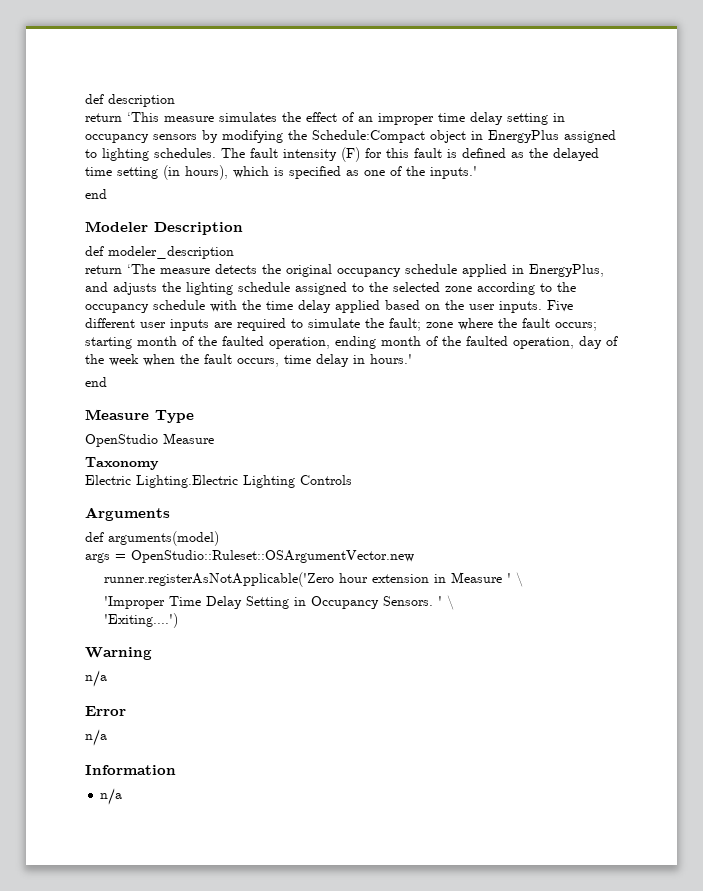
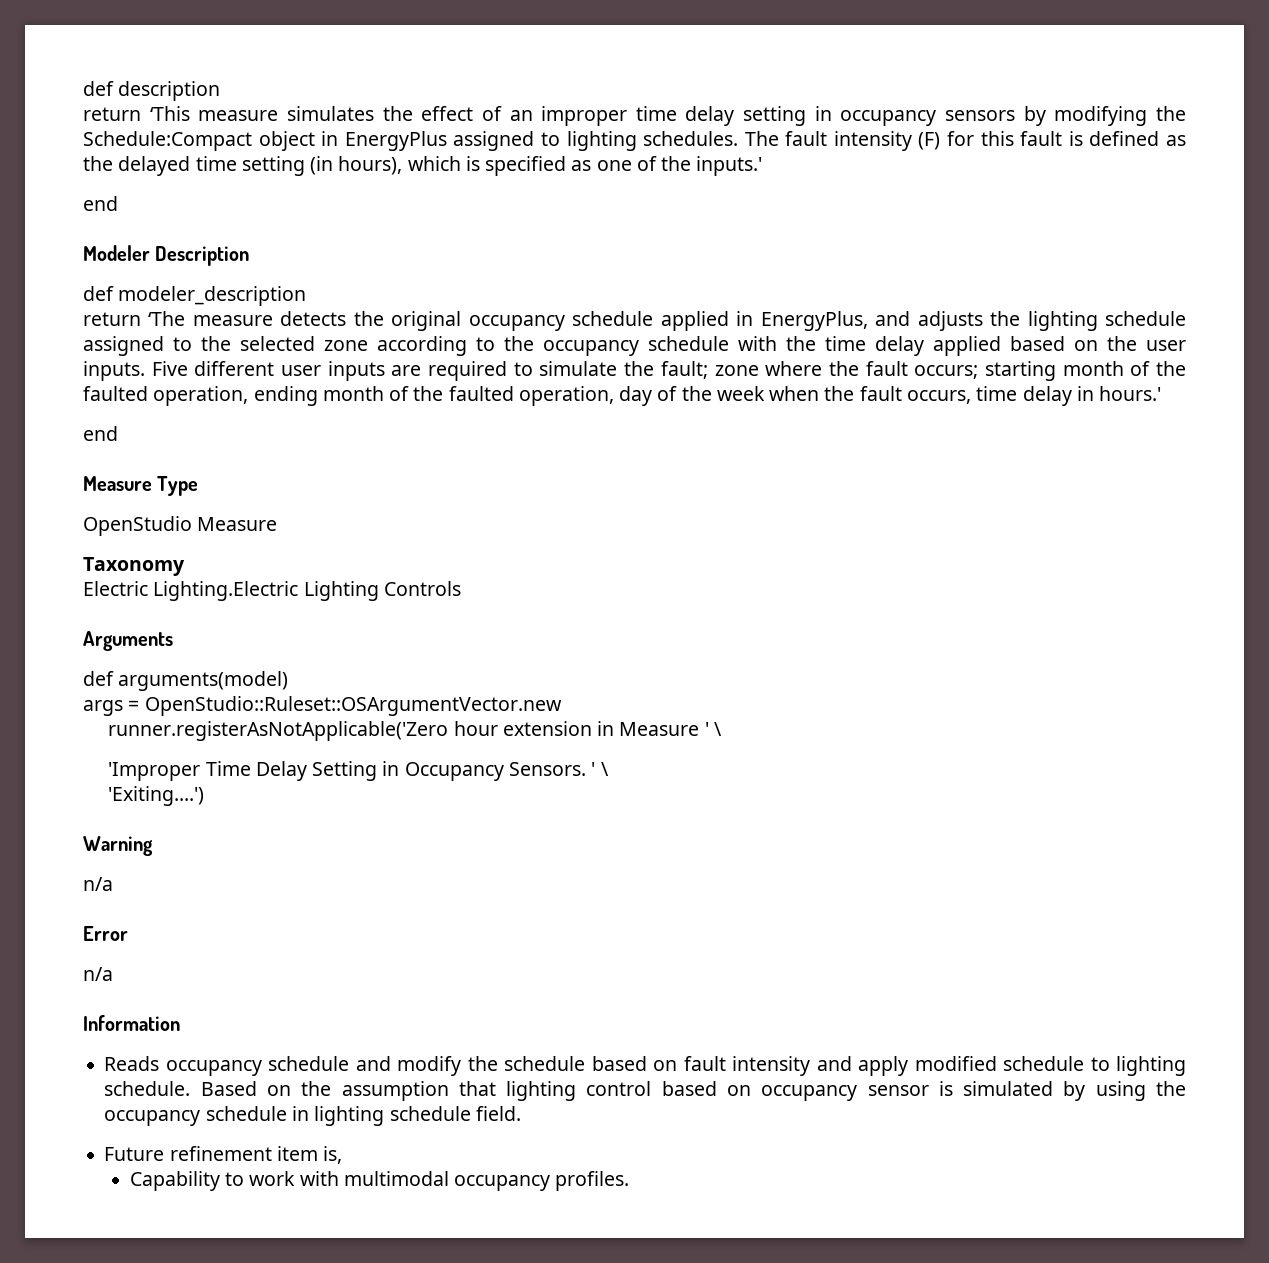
[100,788,123,805] n/a -> [104,1056,1186,1076] [104,1081,1186,1101] [104,1106,521,1126] [104,1146,343,1164] [129,1171,630,1191] Reads occupancy schedule and modify the schedule based on fault intensity and apply modified schedule to lighting schedule. Based on the assumption that lighting control based on occupancy sensor is simulated by using the occupancy schedule in lighting schedule field. // Future refinement item is, // Capability to work with multimodal occupancy profiles.

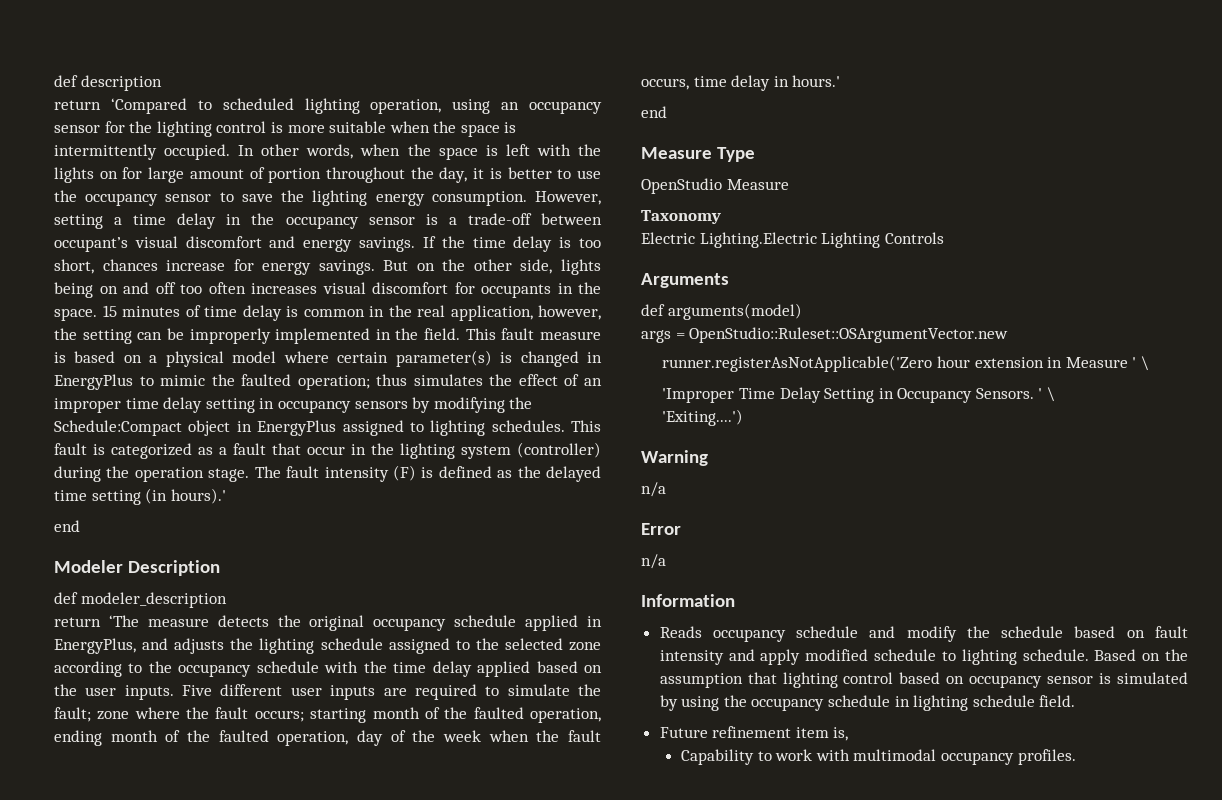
[149,106,279,121] ‘This measure -> [110,98,602,114] [54,121,517,137] [54,144,601,160] [54,167,602,183] [54,190,601,206] [54,213,602,229] [54,236,601,252] [54,259,601,275] [54,282,601,298] [54,305,601,321] [54,328,601,344] [54,350,602,367] [54,374,408,390] ‘Compared to scheduled lighting operation, using an occupancy sensor for the lighting control is more suitable when the space is intermittently occupied. In other words, when the space is left with the lights on for large amount of portion throughout the day, it is better to use the occupancy sensor to save the lighting energy consumption. However, setting a time delay in the occupancy sensor is a trade-off between occupant’s visual discomfort and energy savings. If the time delay is too short, chances increase for energy savings. But on the other side, lights being on and off too often increases visual discomfort for occupants in the space. 15 minutes of time delay is common in the real application, however, the setting can be improperly implemented in the field. This fault measure is based on a physical model where certain parameter(s) is changed in EnergyPlus to mimic the faulted operation; thus
(739, 138) none -> [571,420,601,432] [54,442,601,459] [54,466,250,482] This fault is categorized as a fault that occur in the lighting system (controller) during the operation stage.
[947,131,1063,146] for this fault -> (416, 473) none
[338,156,763,176] hours), which is specified as one of the inputs.' -> [170,488,226,504] hours).'

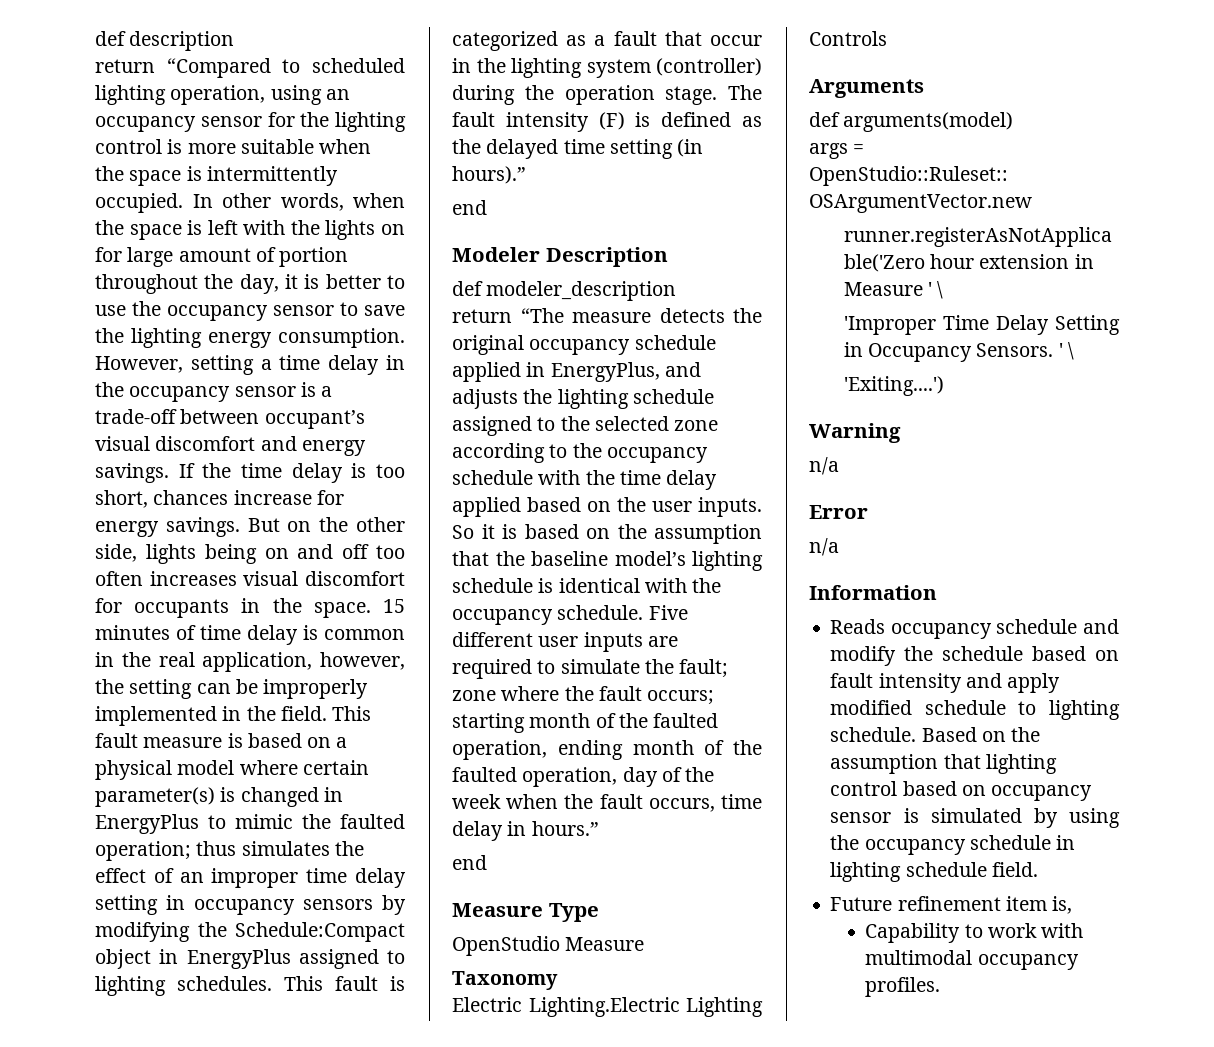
[110,98,187,114] ‘Compared -> [166,58,271,78] “Compared
[170,488,226,504] hours).' -> [452,166,526,184] hours).”
[108,615,139,627] ‘The -> [520,308,564,323] “The
(174, 692) none -> [452,524,762,544] [452,551,763,571] [452,578,722,593] [452,605,644,625] So it is based on the assumption that the baseline model’s lighting schedule is identical with the occupancy schedule.
[792,75,841,87] hours.' -> [531,821,599,836] hours.”

